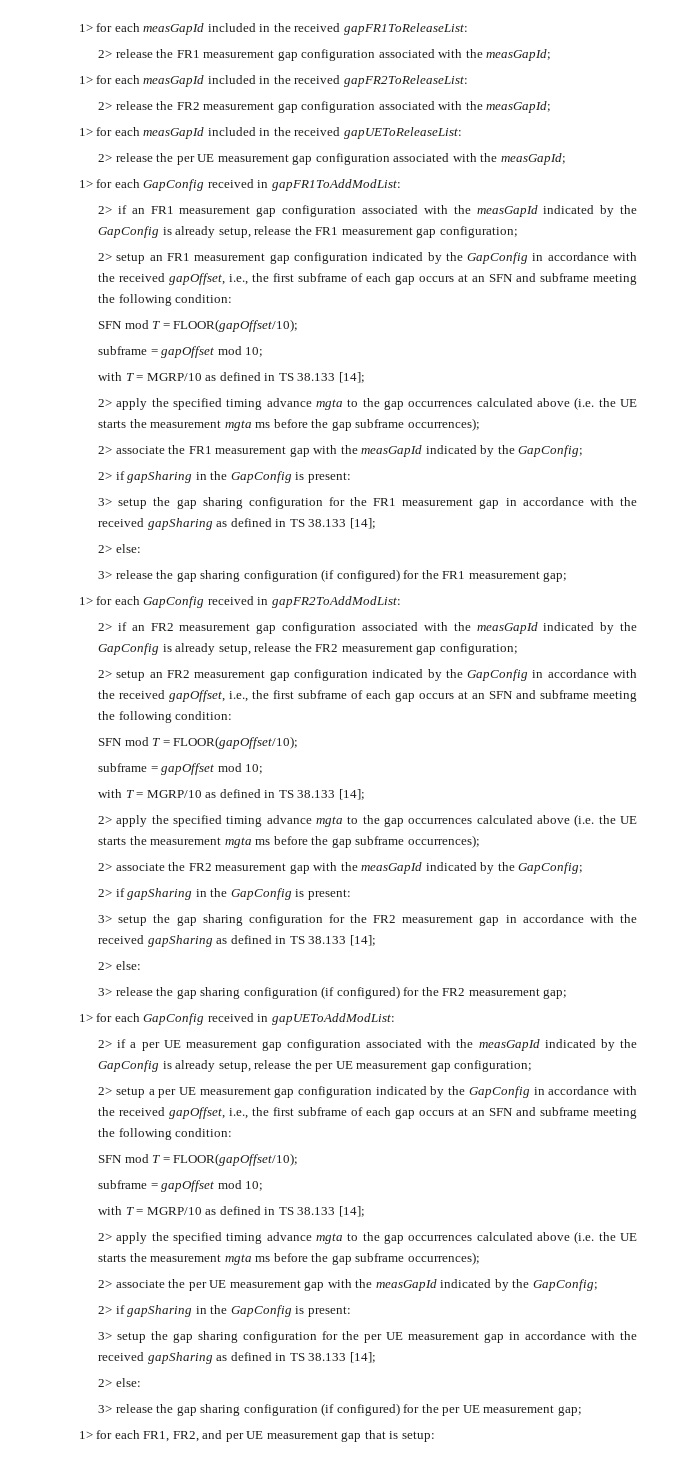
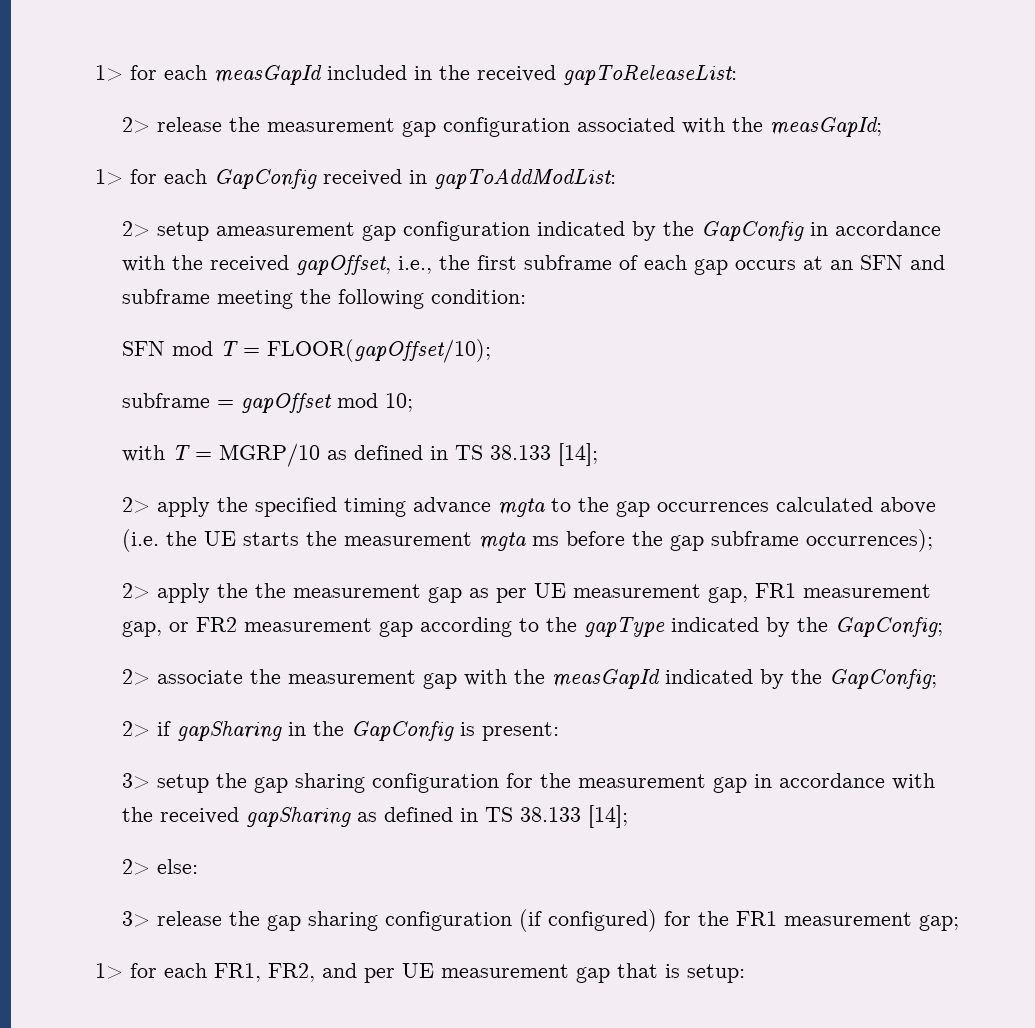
[78,23,468,35] [98,49,552,61] [78,75,468,87] [98,101,552,113] [78,127,462,139] [98,153,215,165] 1> for each measGapId included in the received gapFR1ToReleaseList: // 2> release the FR1 measurement gap configuration associated with the measGapId; // 1> for each measGapId included in the received gapFR2ToReleaseList: // 2> release the FR2 measurement gap configuration associated with the measGapId; // 1> for each measGapId included in the received gapUEToReleaseList: // 2> release the per UE -> [95,65,738,85] [122,117,261,133] 1> for each measGapId included in the received gapToReleaseList: // 2> release the
[271,179,401,191] [98,205,637,217] [98,226,518,238] [98,253,266,264] gapFR1ToAddModList: // 2> if an FR1 measurement gap configuration associated with the measGapId indicated by the GapConfig is already setup, release the FR1 measurement gap configuration; // 2> setup an FR1 measurement -> [434,168,617,189] [122,221,356,241] gapToAddModList: // 2> setup ameasurement
[98,445,212,454] // 2> associate the FR1 -> [122,583,932,603] [122,617,944,637] [122,669,282,685] // 2> apply the the measurement gap as per UE measurement gap, FR1 measurement gap, or FR2 measurement gap according to the gapType indicated by the GapConfig; // 2> associate the
[373,498,397,506] FR1 -> (572, 780) none
[78,596,401,608] [98,622,637,634] [98,643,518,655] [98,669,637,681] [98,690,638,702] [98,711,233,723] [98,736,299,749] [98,763,264,775] [98,789,365,800] [98,814,637,827] [98,835,480,848] [98,862,584,874] [98,888,351,900] [98,914,637,926] [98,935,376,947] [98,961,141,970] [98,986,568,999] [78,1013,395,1025] [98,1039,637,1051] [98,1060,533,1072] [98,1086,637,1098] [98,1107,638,1119] [98,1128,233,1140] [98,1153,299,1166] [98,1180,264,1192] [98,1206,365,1217] [98,1231,637,1244] [98,1252,480,1265] [98,1279,598,1291] [98,1305,351,1317] [98,1331,637,1343] [98,1352,376,1364] [98,1378,141,1387] [98,1403,582,1416] // 1> for each GapConfig received in gapFR2ToAddModList: // 2> if an FR2 measurement gap configuration associated with the measGapId indicated by the GapConfig is already setup, release the FR2 measurement gap configuration; // 2> setup an FR2 measurement gap configuration indicated by the GapConfig in accordance with the received gapOffset, i.e., the first subframe of each gap occurs at an SFN and subframe meeting the following condition: // SFN mod T = FLOOR(gapOffset/10); // subframe = gapOffset mod 10; // with T = MGRP/10 as defined in TS 38.133 [14]; // 2> apply the specified timing advance mgta to the gap occurrences calculated above (i.e. the UE starts the measurement mgta ms before the gap subframe occurrences); // 2> associate the FR2 measurement gap with the measGapId indicated by the GapConfig; // 2> if gapSharing in the GapConfig is present: // 3> setup the gap sharing configuration for the FR2 measurement gap in accordance with the received gapSharing as defined in TS 38.133 [14]; // 2> else: // 3> release the gap sharing configuration (if configured) for the FR2 measurement gap; // 1> for each GapConfig received in gapUEToAddModList: // 2> if a per UE measurement gap configuration associated with the measGapId indicated by the GapConfig is already setup, release the per UE measurement gap configuration; // 2> setup a per UE measurement gap configuration indicated by the GapConfig in accordance with the received gapOffset, i.e., the first subframe of each gap occurs at an SFN and subframe meeting the following condition: // SFN mod T = FLOOR(gapOffset/10); // subframe = gapOffset mod 10; // with T = MGRP/10 as defined in TS 38.133 [14]; // 2> apply the specified timing advance mgta to the gap occurrences calculated above (i.e. the UE starts the measurement mgta ms before the gap subframe occurrences); // 2> associate the per UE measurement gap with the measGapId indicated by the GapConfig; // 2> if gapSharing in the GapConfig is present: // 3> setup the gap sharing configuration for the per UE measurement gap in accordance with the received gapSharing as defined in TS 38.133 [14]; // 2> else: // 3> release the gap sharing configuration (if configured) for the per UE measurement gap; -> (960, 923) none

